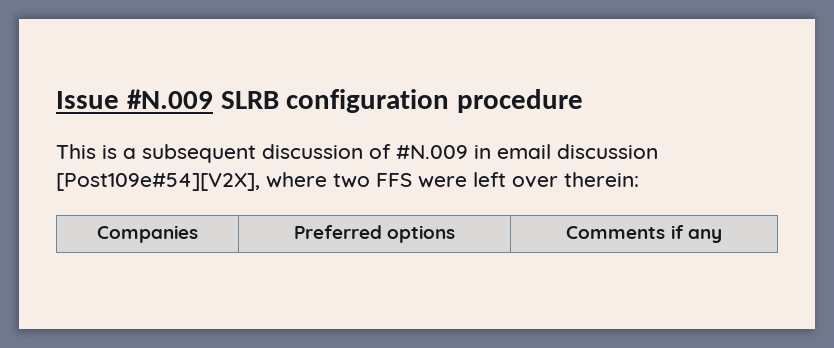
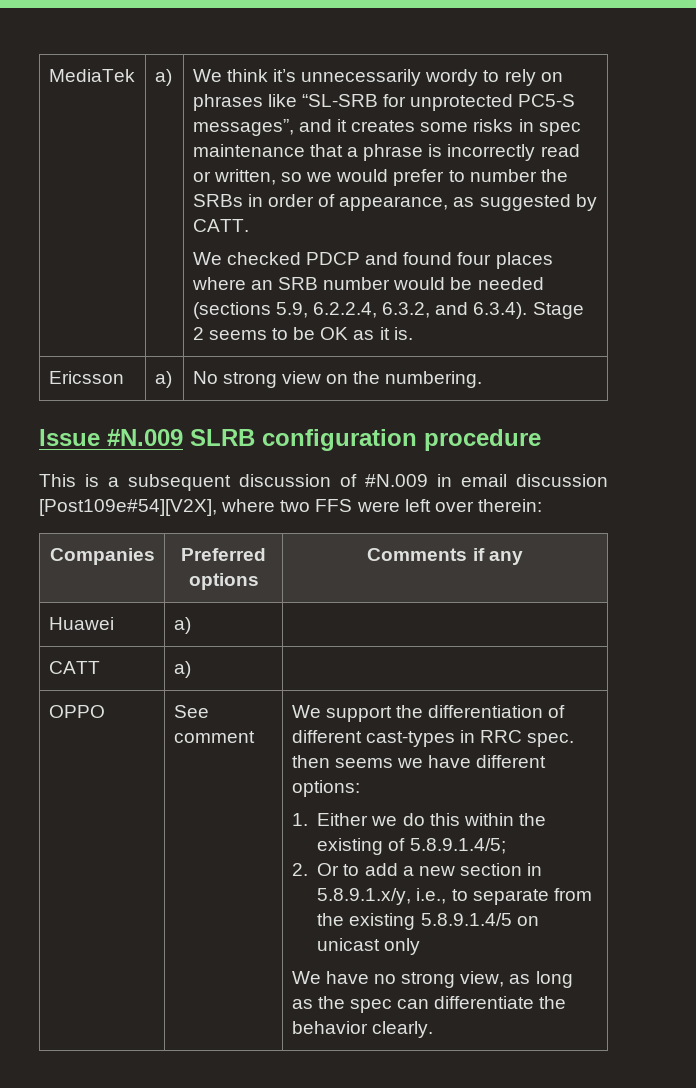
(56, 100) none -> [48,69,135,82] [154,69,172,86] [192,69,563,86] [192,94,576,111] [192,119,581,136] [192,144,580,161] [192,169,568,186] [192,194,597,211] [192,219,249,232] [192,252,553,269] [191,277,544,290] [192,302,584,319] [192,327,413,340] [48,371,124,384] [154,371,172,388] [192,371,483,388] MediaTek | a) | We think it’s unnecessarily wordy to rely on phrases like “SL-SRB for unprotected PC5-S messages”, and it creates some risks in spec maintenance that a phrase is incorrectly read or written, so we would prefer to number the SRBs in order of appearance, as suggested by CATT. // We checked PDCP and found four places where an SRB number would be needed (sections 5.9, 6.2.2.4, 6.3.2, and 6.3.4). Stage 2 seems to be OK as it is. // Ericsson | a) | No strong view on the numbering. //
(722, 236) none -> [48,617,114,630] [173,617,191,634] [48,661,100,674] [173,661,191,678] [48,705,105,718] [173,705,209,718] [173,731,255,743] [291,705,566,722] [291,730,575,747] [291,755,547,768] [291,780,360,797] [291,813,546,826] [317,838,506,855] [291,863,543,876] [317,888,592,905] [317,913,539,930] [317,938,421,955] [291,971,573,988] [291,996,567,1013] [291,1021,433,1038] // Huawei | a) | // CATT | a) | // OPPO | See comment | We support the differentiation of different cast-types in RRC spec. then seems we have different options: // 1. Either we do this within the existing of 5.8.9.1.4/5; // 2. Or to add a new section in 5.8.9.1.x/y, i.e., to separate from the existing 5.8.9.1.4/5 on unicast only // We have no strong view, as long as the spec can differentiate the behavior clearly.

